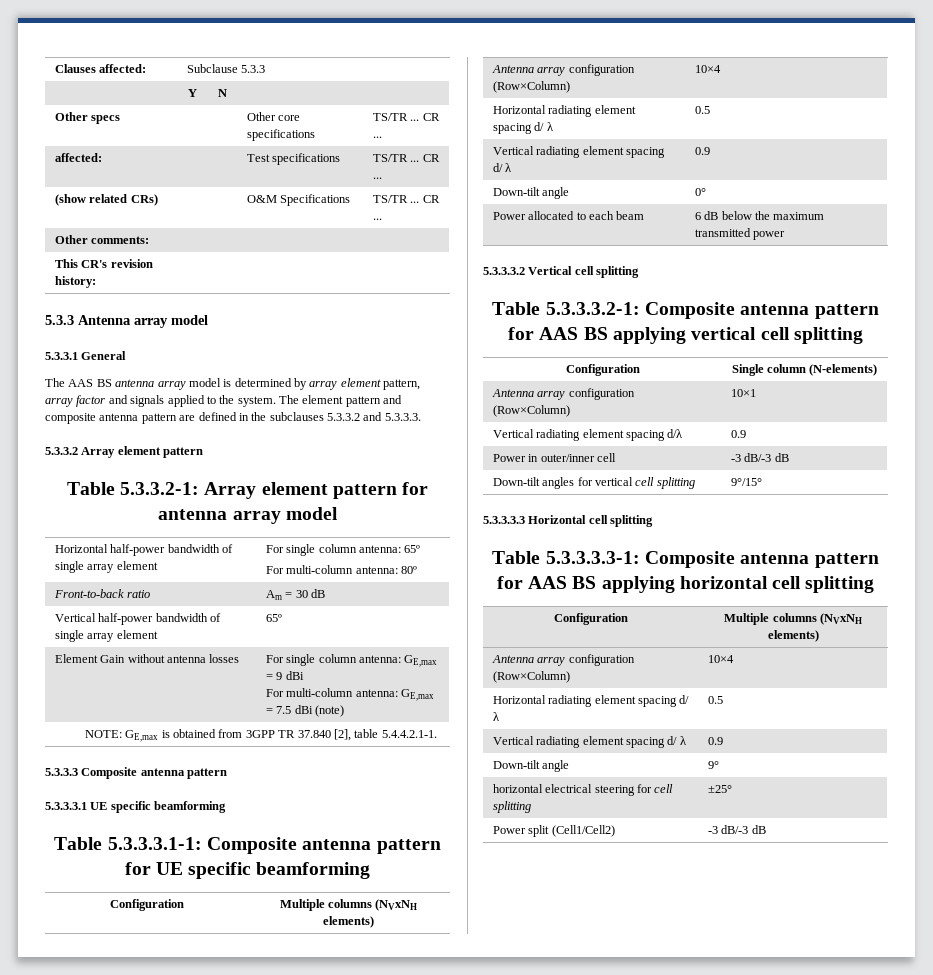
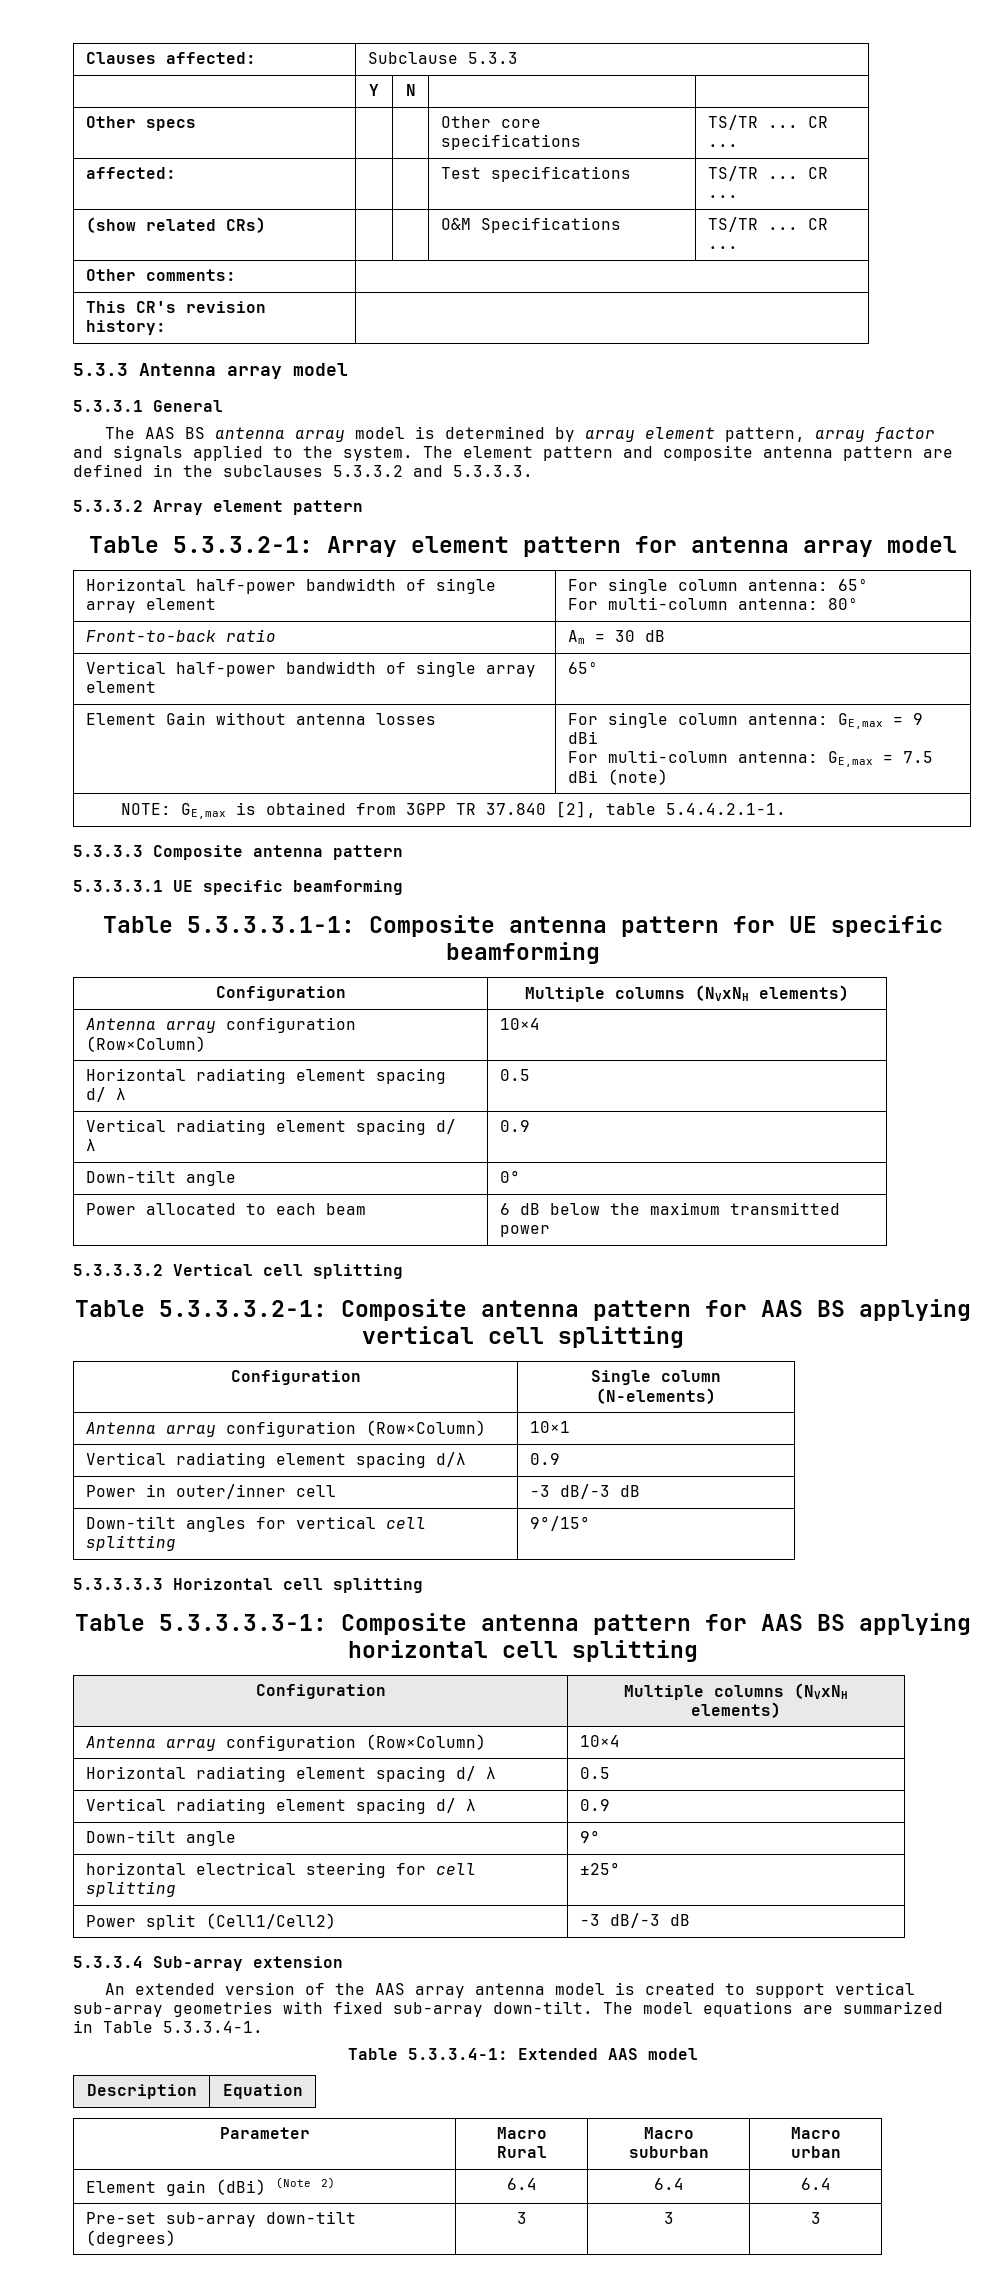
(766, 829) none -> [73,1956,343,1971] [105,1982,916,1998] [73,2001,943,2017] [73,2020,263,2033] [347,2048,698,2060] [86,2084,197,2099] [222,2084,303,2099] [219,2127,310,2139] [496,2127,547,2139] [496,2146,547,2158] [643,2127,694,2139] [628,2146,709,2158] [790,2127,841,2139] [790,2146,841,2158] [85,2177,335,2196] [506,2178,537,2190] [653,2178,684,2190] [800,2178,831,2190] [85,2211,356,2227] [85,2230,176,2247] [516,2212,527,2224] [663,2212,674,2224] [810,2212,821,2224] // 5.3.3.4 Sub-array extension // An extended version of the AAS array antenna model is created to support vertical sub-array geometries with fixed sub-array down-tilt. The model equations are summarized in Table 5.3.3.4-1. // Table 5.3.3.4-1: Extended AAS model // Description | Equation // Parameter | Macro Rural | Macro suburban | Macro urban // Element gain (dBi) (Note 2) | 6.4 | 6.4 | 6.4 // Pre-set sub-array down-tilt (degrees) | 3 | 3 | 3

